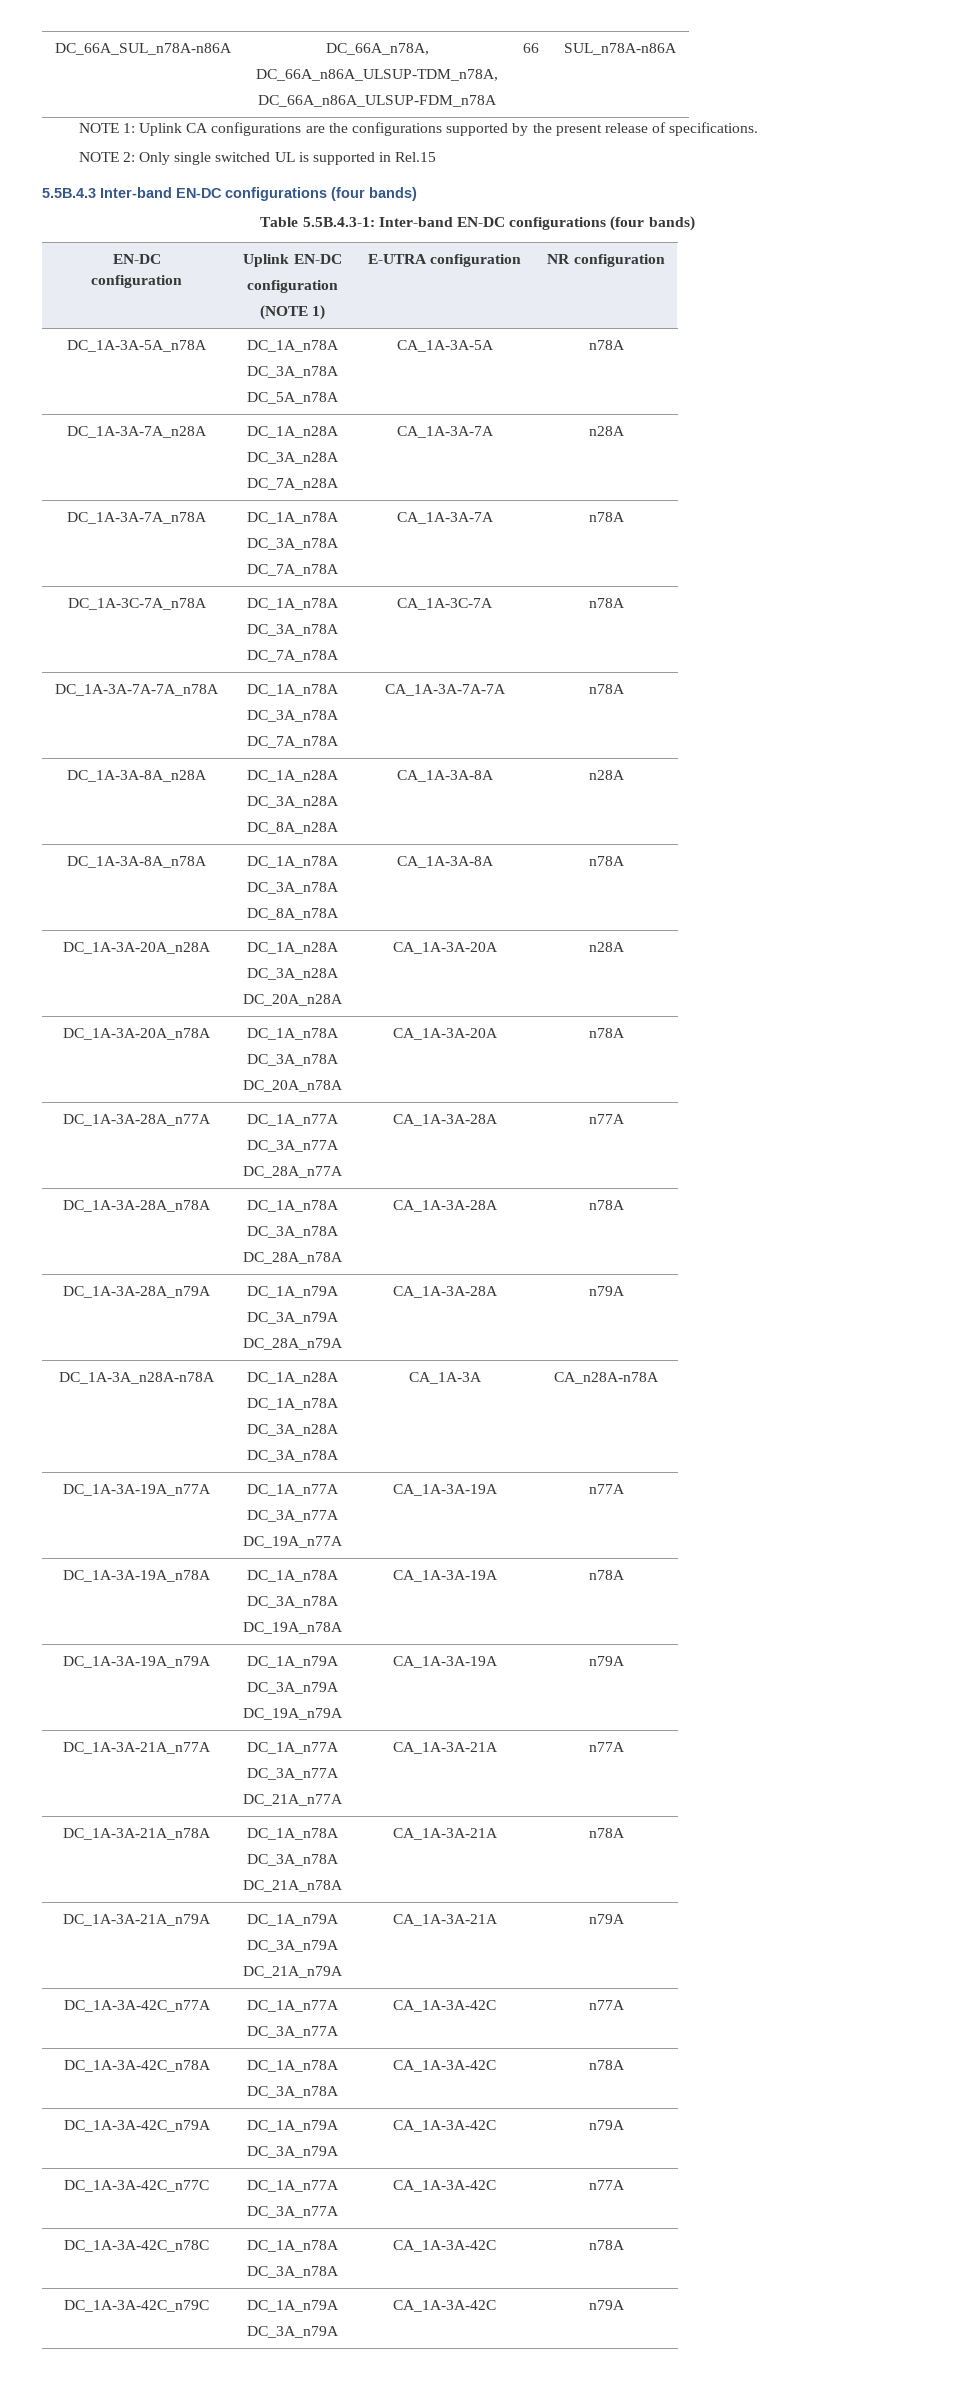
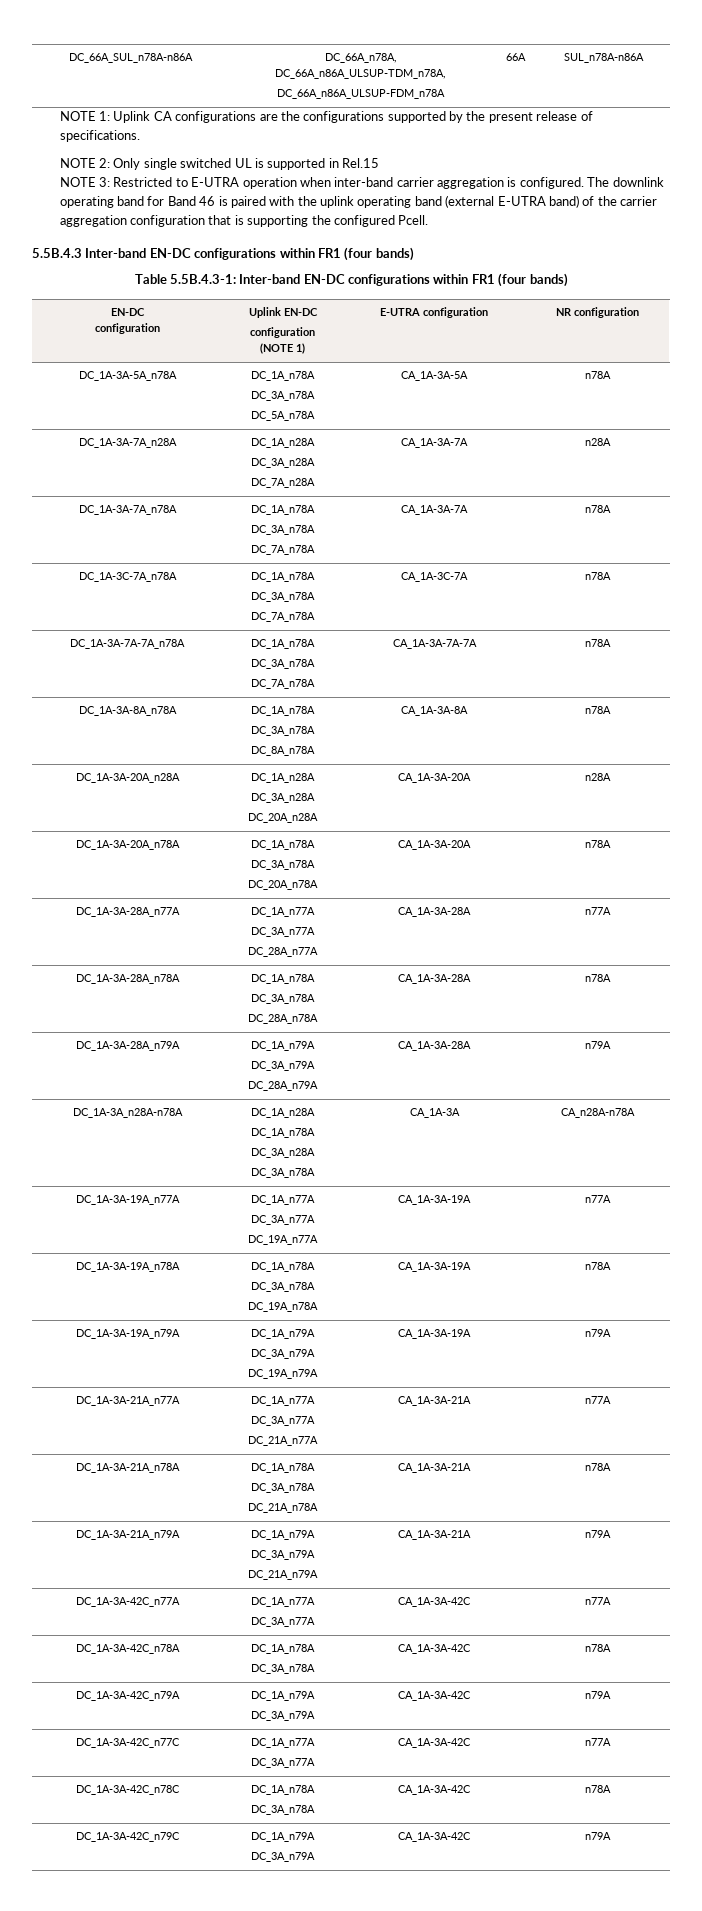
[523,43,539,53] 66 -> [506,53,526,61] 66A
(437, 157) none -> [59,177,664,189] [59,195,657,208] [59,215,429,227] // NOTE 3: Restricted to E-UTRA operation when inter-band carrier aggregation is configured. The downlink operating band for Band 46 is paired with the uplink operating band (external E-UTRA band) of the carrier aggregation configuration that is supporting the configured Pcell.
(327, 194) none -> [279,248,341,258] within FR1
(607, 223) none -> [433,274,495,284] within FR1
[67,770,207,782] [247,770,339,782] [247,796,339,808] [247,822,339,834] [396,770,494,782] [588,770,625,780] // DC_1A-3A-8A_n28A | DC_1A_n28A // DC_3A_n28A // DC_8A_n28A | CA_1A-3A-8A | n28A -> (611, 643) none

